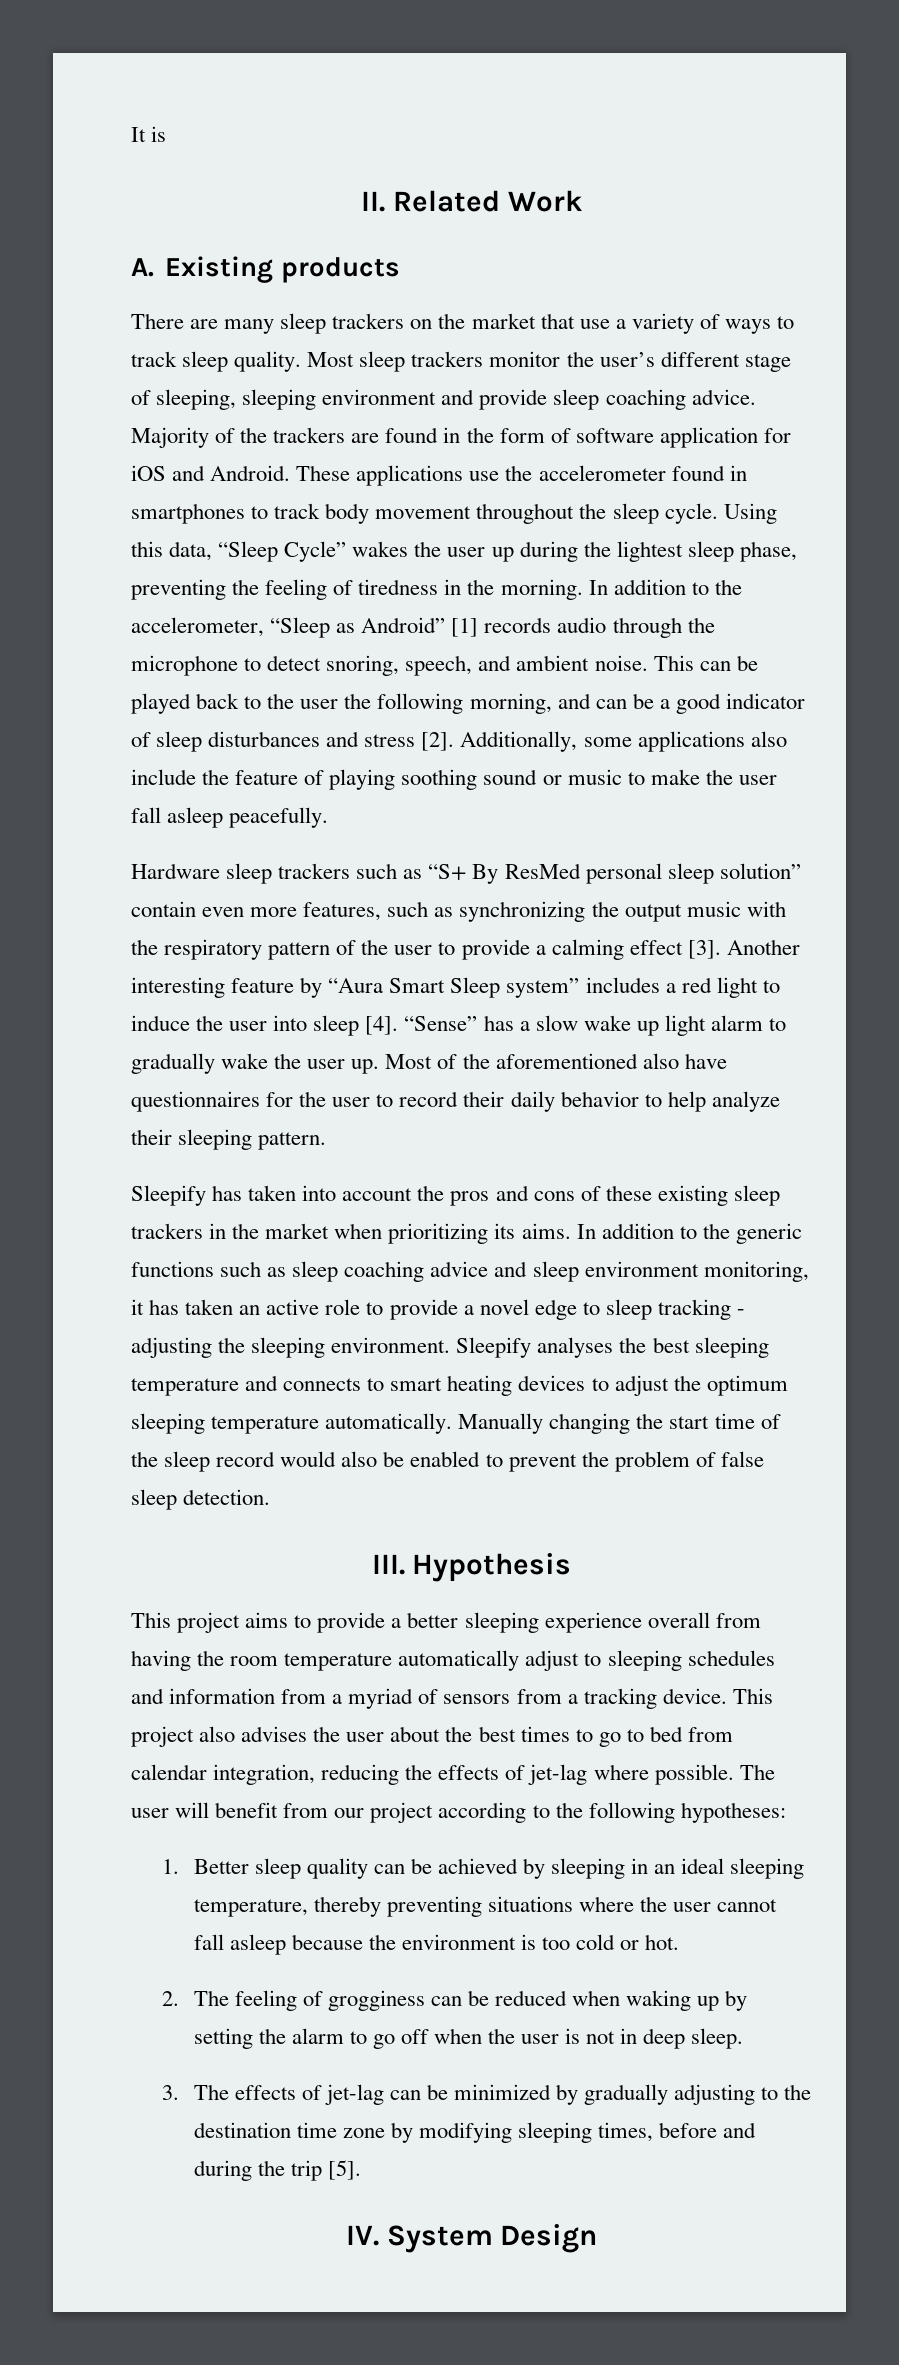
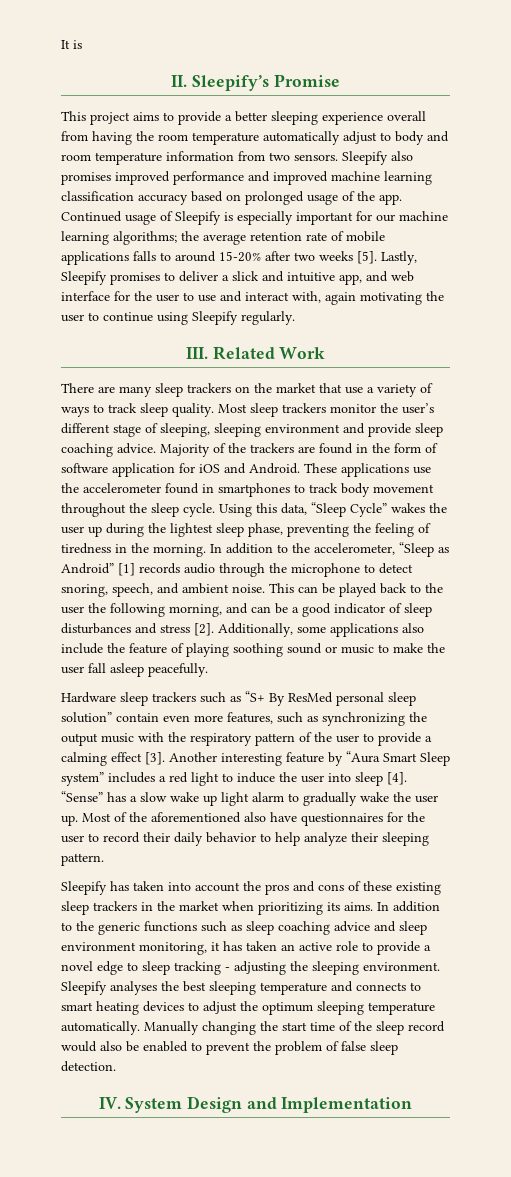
(386, 201) none -> [192,74,340,91] [61,111,426,125] [61,131,449,145] [61,151,413,165] [61,171,432,185] [61,191,402,205] [61,211,448,225] [61,231,385,245] [61,251,417,265] [61,271,414,285] [61,291,444,305] [61,311,295,325] [185,347,208,359] Sleepify’s Promise // This project aims to provide a better sleeping experience overall from having the room temperature automatically adjust to body and room temperature information from two sensors. Sleepify also promises improved performance and improved machine learning classification accuracy based on prolonged usage of the app. Continued usage of Sleepify is especially important for our machine learning algorithms; the average retention rate of mobile applications falls to around 15-20% after two weeks [5]. Lastly, Sleepify promises to deliver a slick and intuitive app, and web interface for the user to use and interact with, again motivating the user to continue using Sleepify regularly. // III.
[131,256,400,283] // A. Existing products -> (326, 353) none
[371,1553,572,1582] [131,1612,761,1633] [131,1650,775,1671] [131,1688,773,1709] [131,1726,733,1747] [131,1764,775,1785] [131,1802,786,1823] [162,1858,805,1879] [193,1896,778,1917] [193,1934,680,1955] [162,1990,748,2011] [193,2028,744,2049] [162,2084,812,2105] [193,2122,757,2143] [193,2160,361,2181] [345,2224,598,2253] III. Hypothesis // This project aims to provide a better sleeping experience overall from having the room temperature automatically adjust to sleeping schedules and information from a myriad of sensors from a tracking device. This project also advises the user about the best times to go to bed from calendar integration, reducing the effects of jet-lag where possible. The user will benefit from our project according to the following hypotheses: // 1. Better sleep quality can be achieved by sleeping in an ideal sleeping temperature, thereby preventing situations where the user cannot fall asleep because the environment is too cold or hot. // 2. The feeling of grogginess can be reduced when waking up by setting the alarm to go off when the user is not in deep sleep. // 3. The effects of jet-lag can be minimized by gradually adjusting to the destination time zone by modifying sleeping times, before and during the trip [5]. // IV. System Design -> [98,1096,413,1113] IV. System Design and Implementation

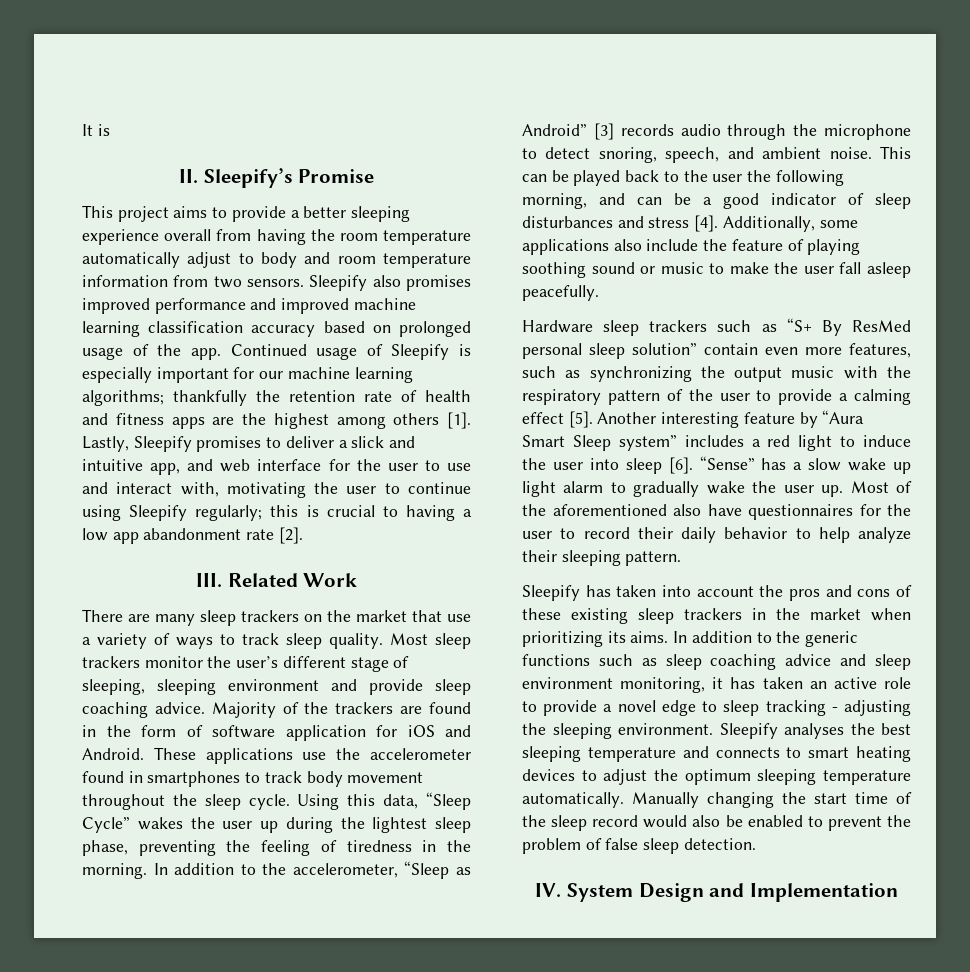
[181,231,246,245] the average -> [173,390,280,406] thankfully the
[346,231,385,242] [61,251,377,265] mobile applications falls to around 15-20% after two weeks [5]. -> [425,390,471,402] [82,412,471,429] health and fitness apps are the highest among others [1].
[325,292,356,305] again -> (219, 489) none
[241,311,295,325] regularly. -> [195,505,472,521] [82,527,303,544] regularly; this is crucial to having a low app abandonment rate [2].
[118,563,135,576] [1] -> [593,123,614,140] [3]
[194,623,214,636] [2]. -> [694,215,719,232] [4].
[145,752,165,765] [3]. -> [568,411,593,428] [5].
[387,772,407,785] [4]. -> [668,457,693,474] [6].

